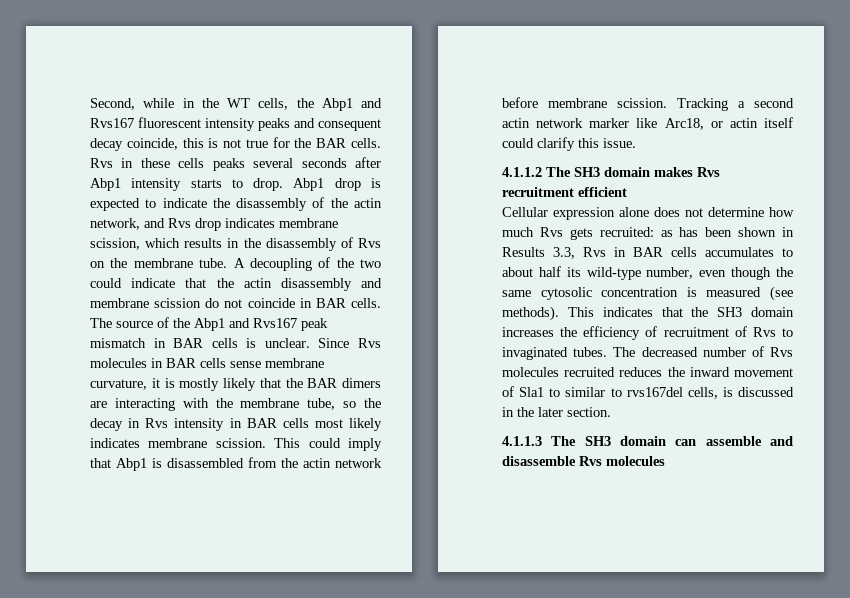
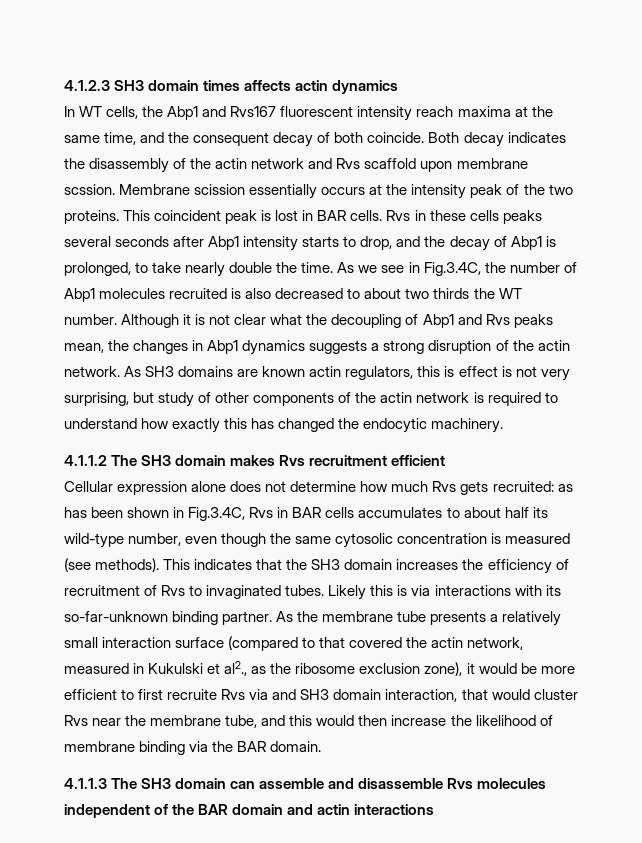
[90,98,219,110] Second, while in the -> [64,80,399,94] [64,106,75,117] 4.1.2.3 SH3 domain times affects actin dynamics // In
[258,118,381,131] [90,137,312,151] peaks and consequent decay coincide, this is not true for the -> [416,106,553,117] [64,132,566,147] [64,158,528,173] [64,184,573,199] [64,210,314,224] reach maxima at the same time, and the consequent decay of both coincide. Both decay indicates the disassembly of the actin network and Rvs scaffold upon membrane scssion. Membrane scission essentially occurs at the intensity peak of the two proteins. This coincident peak is lost in
[253,178,381,191] [90,197,382,211] [90,218,338,231] [90,237,381,251] [90,257,381,271] [90,278,382,291] [90,298,381,308] [90,317,328,331] [90,338,381,348] [90,358,324,368] [90,378,381,391] [90,398,381,411] [90,418,382,431] [90,438,382,451] [90,457,382,471] [502,97,794,111] [502,117,793,130] [502,137,636,151] drop. Abp1 drop is expected to indicate the disassembly of the actin network, and Rvs drop indicates membrane scission, which results in the disassembly of Rvs on the membrane tube. A decoupling of the two could indicate that the actin disassembly and membrane scission do not coincide in BAR cells. The source of the Abp1 and Rvs167 peak mismatch in BAR cells is unclear. Since Rvs molecules in BAR cells sense membrane curvature, it is mostly likely that the BAR dimers are interacting with the membrane tube, so the decay in Rvs intensity in BAR cells most likely indicates membrane scission. This could imply that Abp1 is disassembled from the actin network before membrane scission. Tracking a second actin network marker like Arc18, or actin itself could clarify this issue. -> [360,236,556,251] [64,262,577,277] [64,288,522,302] [64,314,553,328] [64,340,570,355] [64,366,570,381] [64,392,558,407] [64,418,504,433] drop, and the decay of Abp1 is prolonged, to take nearly double the time. As we see in Fig.3.4C, the number of Abp1 molecules recruited is also decreased to about two thirds the WT number. Although it is not clear what the decoupling of Abp1 and Rvs peaks mean, the changes in Abp1 dynamics suggests a strong disruption of the actin network. As SH3 domains are known actin regulators, this is effect is not very surprising, but study of other components of the actin network is required to understand how exactly this has changed the endocytic machinery.
[502,247,575,259] Results 3.3, -> [188,507,246,521] Fig.3.4C,
[613,346,793,357] [502,367,793,377] [502,386,794,399] [502,407,611,417] The decreased number of Rvs molecules recruited reduces the inward movement of Sla1 to similar to rvs167del cells, is discussed in the later section. -> [328,585,561,600] [64,611,562,626] [64,636,524,651] [64,661,575,676] [64,689,578,702] [64,715,553,728] [64,741,322,755] Likely this is via interactions with its so-far-unknown binding partner. As the membrane tube presents a relatively small interaction surface (compared to that covered the actin network, measured in Kukulski et al2., as the ribosome exclusion zone), it would be more efficient to first recruite Rvs via and SH3 domain interaction, that would cluster Rvs near the membrane tube, and this would then increase the likelihood of membrane binding via the BAR domain.
(665, 461) none -> [64,804,435,818] independent of the BAR domain and actin interactions

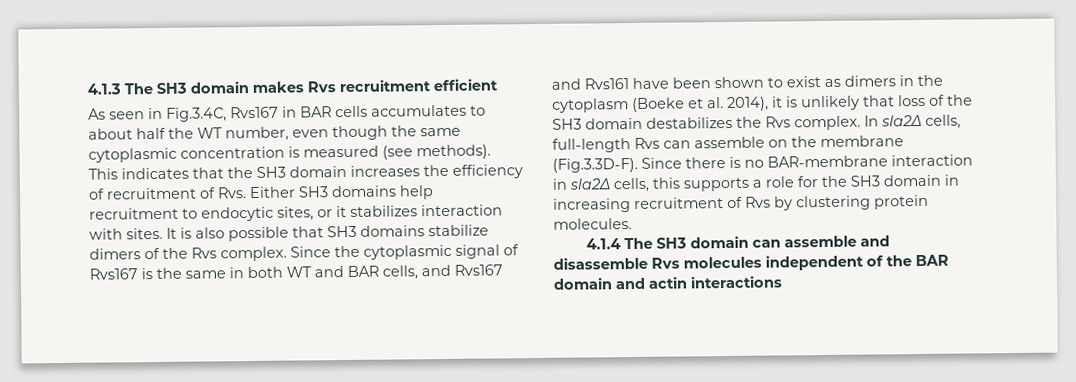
[64,80,399,94] [64,106,553,121] [64,132,566,147] [64,158,528,173] [64,184,573,199] [64,210,542,224] [64,236,556,251] [64,262,577,277] [64,288,522,302] [64,314,553,328] [64,340,570,355] [64,366,570,381] [64,392,558,407] [64,418,504,433] [64,455,107,466] 4.1.2.3 SH3 domain times affects actin dynamics // In WT cells, the Abp1 and Rvs167 fluorescent intensity reach maxima at the same time, and the consequent decay of both coincide. Both decay indicates the disassembly of the actin network and Rvs scaffold upon membrane scssion. Membrane scission essentially occurs at the intensity peak of the two proteins. This coincident peak is lost in BAR cells. Rvs in these cells peaks several seconds after Abp1 intensity starts to drop, and the decay of Abp1 is prolonged, to take nearly double the time. As we see in Fig.3.4C, the number of Abp1 molecules recruited is also decreased to about two thirds the WT number. Although it is not clear what the decoupling of Abp1 and Rvs peaks mean, the changes in Abp1 dynamics suggests a strong disruption of the actin network. As SH3 domains are known actin regulators, this is effect is not very surprising, but study of other components of the actin network is required to understand how exactly this has changed the endocytic machinery. // 4.1.1.2 -> [87,83,121,95] 4.1.3
[64,481,573,495] [64,507,274,521] Cellular expression alone does not determine how much Rvs gets recruited: as has been shown in Fig.3.4C, Rvs -> [88,106,279,122] As seen in Fig.3.4C, Rvs167
[532,507,548,518] [64,533,124,548] its wild-type -> [168,127,223,139] the WT
[335,533,394,548] cytosolic -> [88,147,177,163] cytoplasmic
[161,585,561,600] [64,611,562,626] [64,636,524,651] [64,661,575,676] [64,689,578,702] [64,715,553,728] [64,741,322,755] [64,778,107,789] Rvs to invaginated tubes. Likely this is via interactions with its so-far-unknown binding partner. As the membrane tube presents a relatively small interaction surface (compared to that covered the actin network, measured in Kukulski et al2., as the ribosome exclusion zone), it would be more efficient to first recruite Rvs via and SH3 domain interaction, that would cluster Rvs near the membrane tube, and this would then increase the likelihood of membrane binding via the BAR domain. // 4.1.1.3 -> [217,185,434,200] [89,204,503,222] [89,224,489,242] [89,244,519,262] [89,264,503,280] [551,74,943,90] [552,94,973,113] [552,114,961,131] [552,135,904,153] [552,154,973,173] [552,174,959,193] [553,194,929,213] [553,218,632,230] [586,238,622,250] Rvs. Either SH3 domains help recruitment to endocytic sites, or it stabilizes interaction with sites. It is also possible that SH3 domains stabilize dimers of the Rvs complex. Since the cytoplasmic signal of Rvs167 is the same in both WT and BAR cells, and Rvs167 and Rvs161 have been shown to exist as dimers in the cytoplasm (Boeke et al. 2014), it is unlikely that loss of the SH3 domain destabilizes the Rvs complex. In sla2Δ cells, full-length Rvs can assemble on the membrane (Fig.3.3D-F). Since there is no BAR-membrane interaction in sla2Δ cells, this supports a role for the SH3 domain in increasing recruitment of Rvs by clustering protein molecules. // 4.1.4

